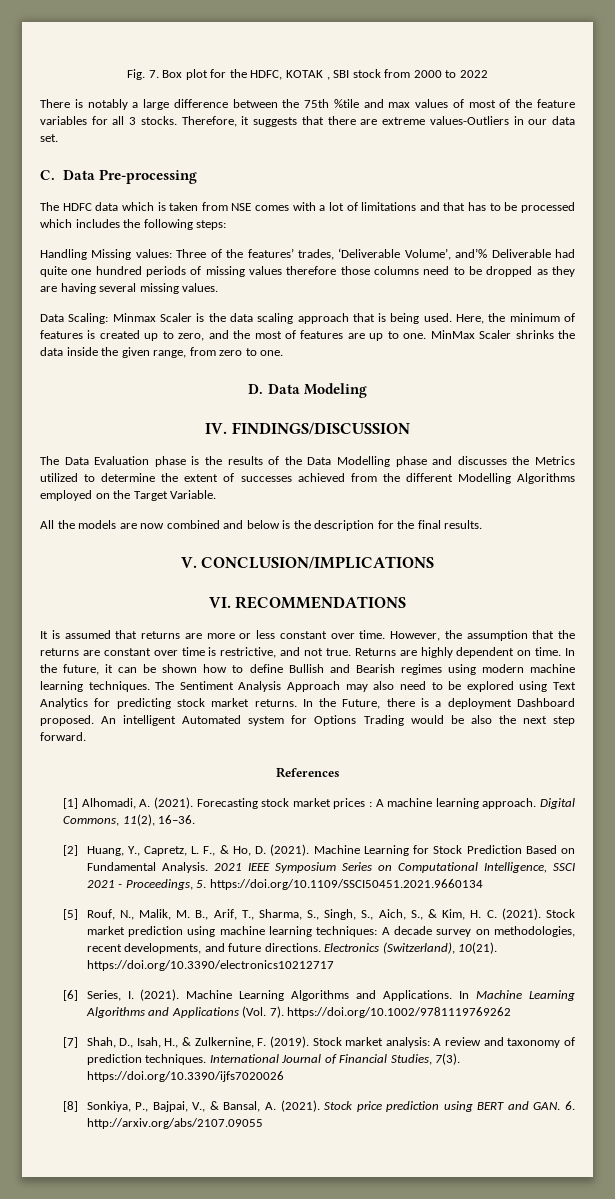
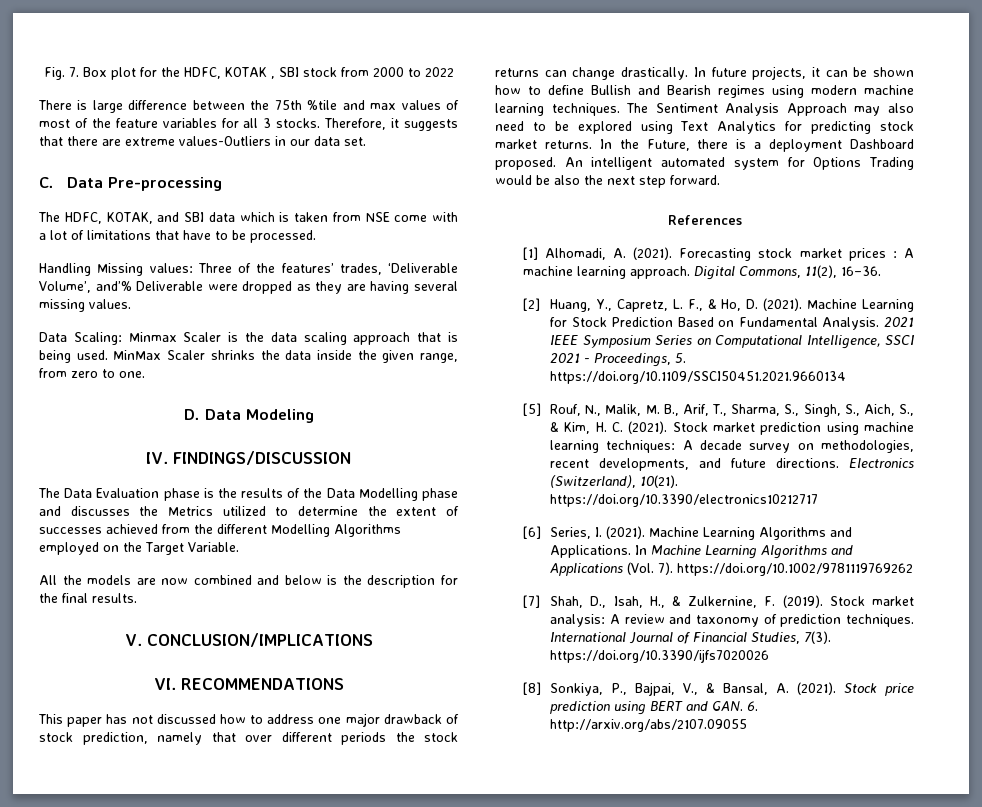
[87,99,139,110] notably a -> (88, 105) none
[62,203,92,211] HDFC -> [64,212,204,224] HDFC, KOTAK, and SBI
[255,205,290,211] comes -> [394,215,428,222] come
[419,202,576,213] [40,219,227,230] and that has to be processed which includes the following steps: -> [155,230,316,243] that have to be processed.
[555,249,575,258] [40,266,482,277] had quite one hundred periods of missing values therefore those columns need to be -> [207,284,238,291] were
[456,313,575,324] [40,330,427,341] Here, the minimum of features is created up to zero, and the most of features are up to one. -> (108, 355) none
[40,630,575,641] [40,647,575,658] [40,664,100,675] It is assumed that returns are more or less constant over time. However, the assumption that the returns are constant over time is restrictive, and not true. Returns are highly dependent on time. In the future, -> [38,713,460,727] [39,732,458,745] [495,66,807,80] This paper has not discussed how to address one major drawback of stock prediction, namely that over different periods the stock returns can change drastically. In future projects,
[182,715,242,724] Automated -> [661,157,726,167] automated

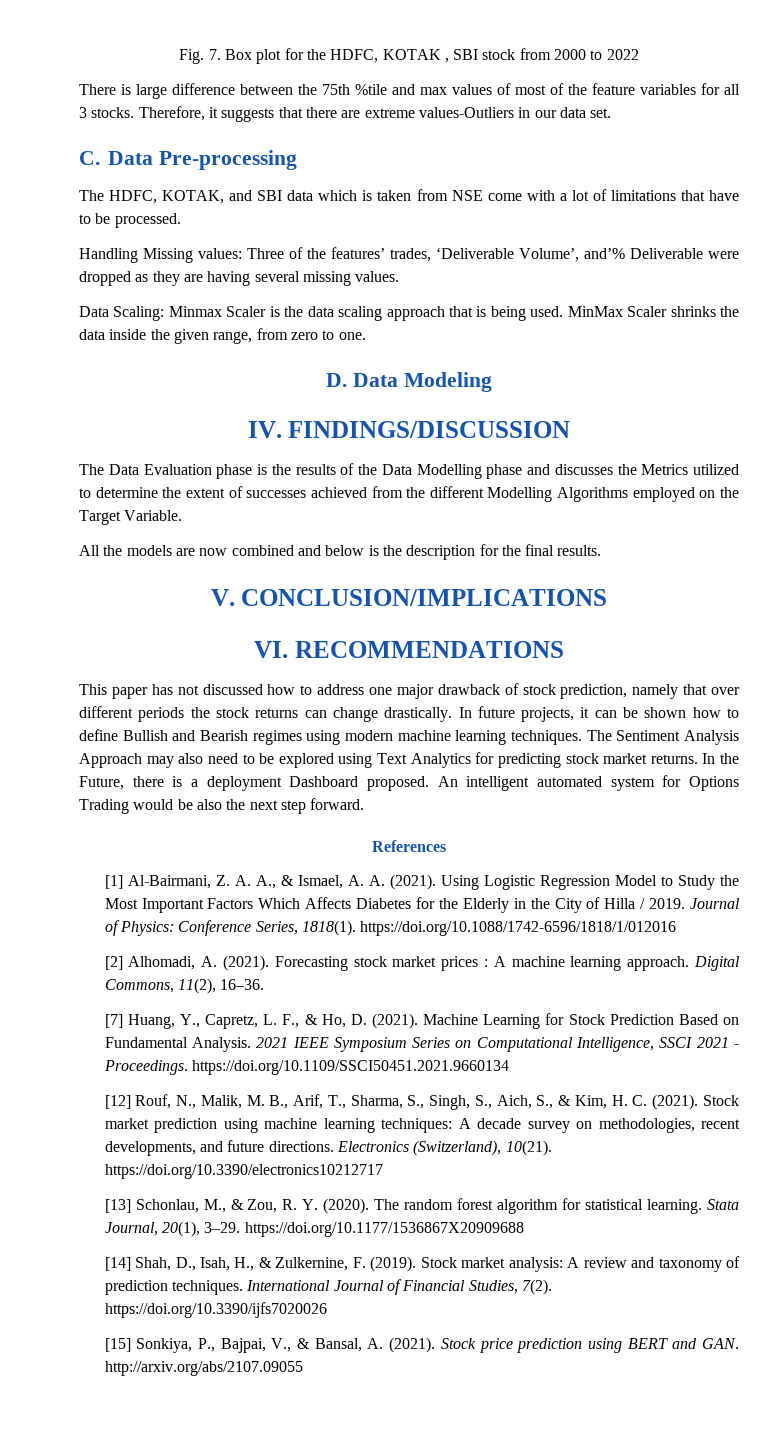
(538, 253) none -> [127,874,739,890] [104,897,740,913] [104,920,677,936] [104,956,123,970] Al-Bairmani, Z. A. A., & Ismael, A. A. (2021). Using Logistic Regression Model to Study the Most Important Factors Which Affects Diabetes for the Elderly in the City of Hilla / 2019. Journal of Physics: Conference Series, 1818(1). https://doi.org/10.1088/1742-6596/1818/1/012016 // [2]
[522,298,540,311] [2] -> [104,1014,123,1028] [7]
[594,353,687,367] Proceedings, 5. -> [103,1060,188,1075] Proceedings.
[522,403,541,416] [5] -> [104,1095,131,1109] [12]
[522,526,853,540] [550,545,854,559] [550,562,914,576] [522,595,540,608] [6] Series, I. (2021). Machine Learning Algorithms and Applications. In Machine Learning Algorithms and Applications (Vol. 7). https://doi.org/10.1002/9781119769262 // [7] -> [104,1198,739,1214] [104,1221,524,1237] [104,1257,131,1271] [13] Schonlau, M., & Zou, R. Y. (2020). The random forest algorithm for statistical learning. Stata Journal, 20(1), 3–29. https://doi.org/10.1177/1536867X20909688 // [14]
[804,631,832,644] 7(3). -> [521,1279,552,1295] 7(2).
[522,682,541,695] [8] -> [104,1338,131,1352] [15]
[747,701,759,711] 6. -> (740, 1343) none

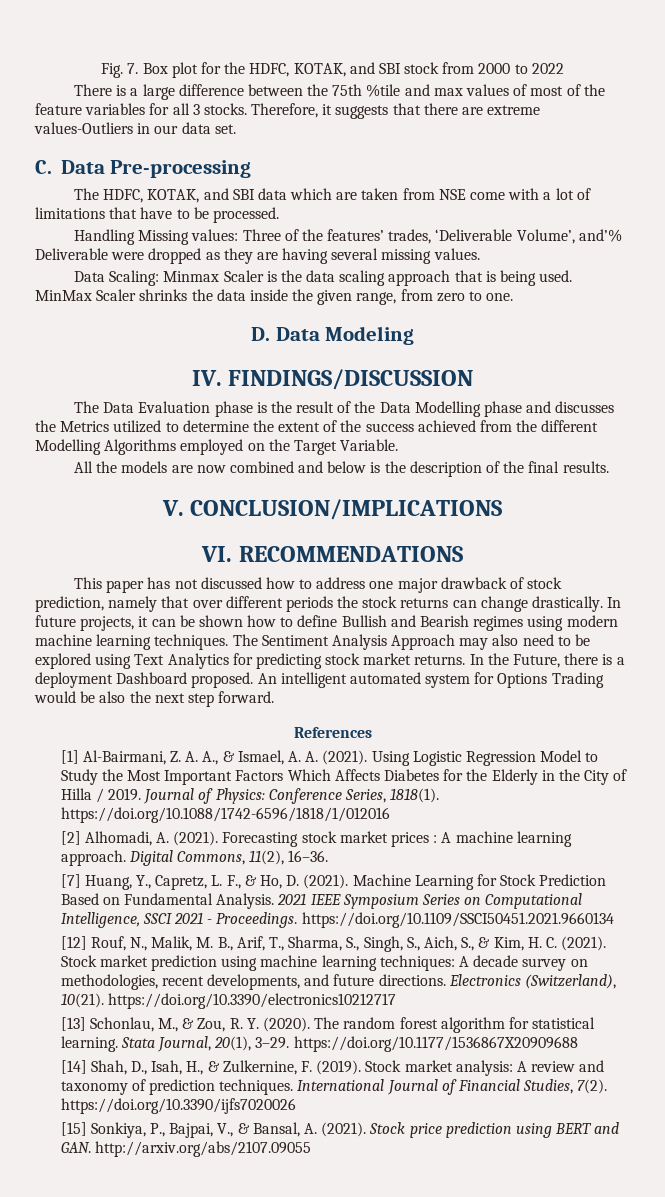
[382,49,449,63] KOTAK , -> [293,62,375,77] KOTAK, and
(131, 89) none -> [130,88,139,96] a
[362,190,373,201] is -> [336,192,358,200] are
[295,464,336,475] results -> [296,401,335,413] result
[246,490,307,498] successes -> [340,420,414,432] the success
[479,544,499,556] for -> [485,461,500,473] of

